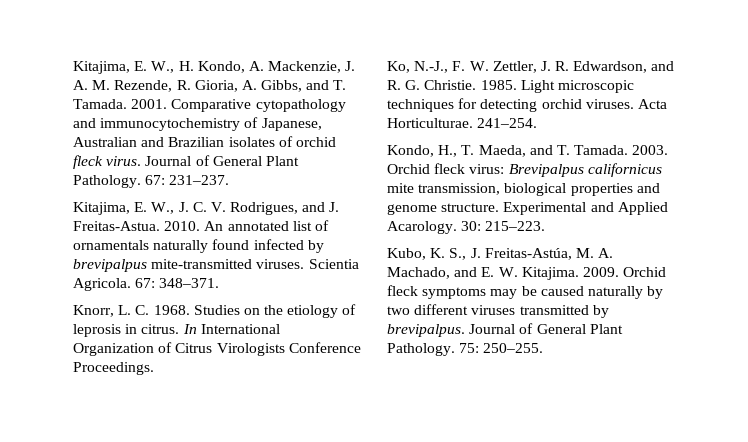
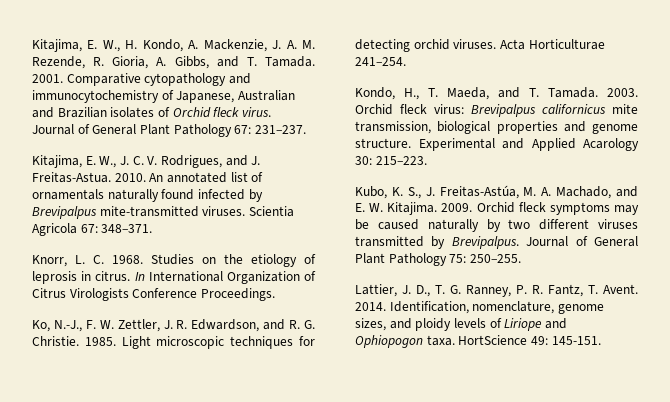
[295,137,336,147] orchid -> [172,107,211,118] Orchid
[73,175,141,188] Pathology. -> [173,124,232,137] Pathology
[73,259,147,272] brevipalpus -> [32,206,97,219] Brevipalpus
[73,278,131,291] Agricola. -> [32,223,77,236] Agricola
[387,118,473,128] Horticulturae. -> [528,39,605,50] Horticulturae
[387,221,457,234] Acarology. -> [583,138,639,151] Acarology
[387,323,623,337] [387,343,455,356] brevipalpus. Journal of General Plant Pathology. -> [451,236,638,249] [355,253,447,266] Brevipalpus. Journal of General Plant Pathology
(544, 348) none -> [355,284,638,297] [355,301,604,314] [355,318,567,331] [355,335,601,348] // Lattier, J. D., T. G. Ranney, P. R. Fantz, T. Avent. 2014. Identification, nomenclature, genome sizes, and ploidy levels of Liriope and Ophiopogon taxa. HortScience 49: 145-151.

